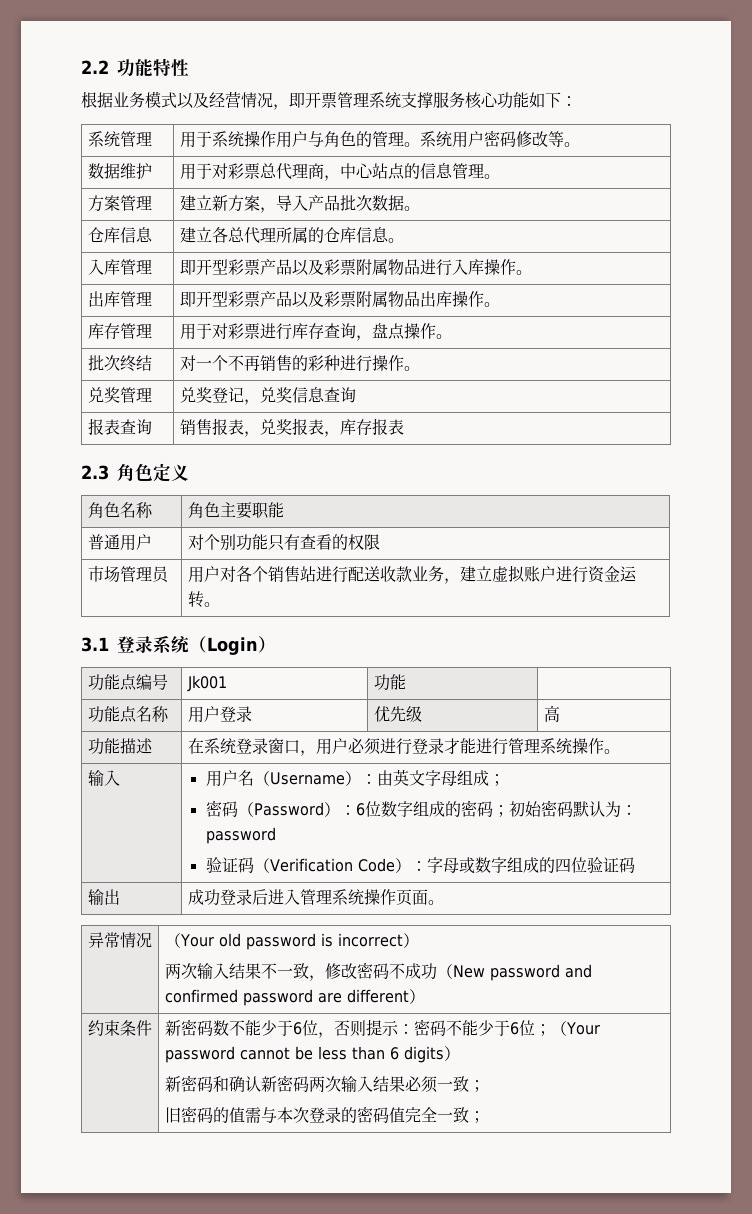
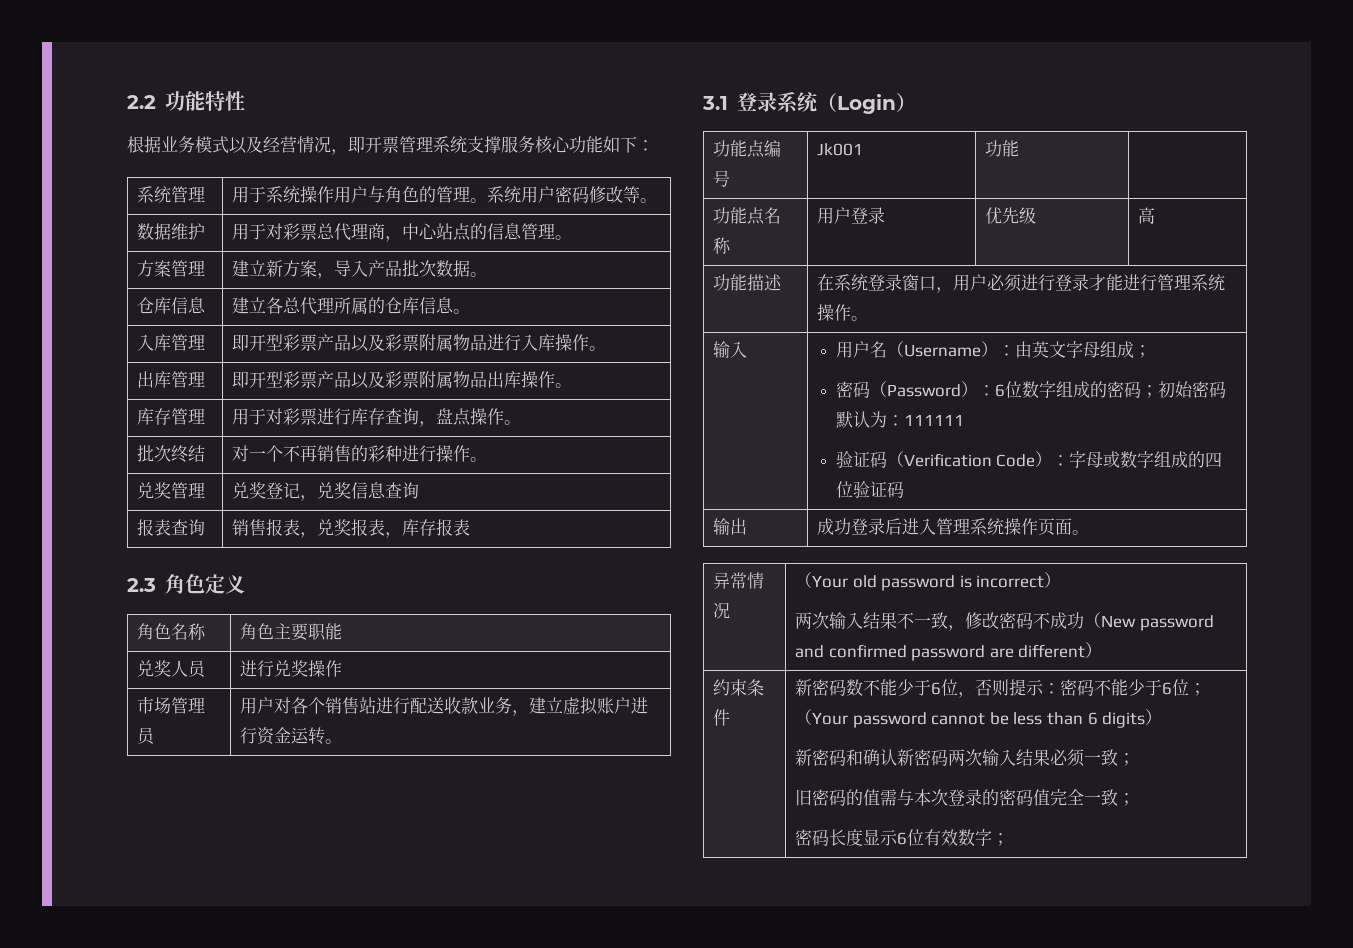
[87,534,152,551] [187,534,380,551] 普通用户 | 对个别功能只有查看的权限 -> [137,660,208,678] [240,660,343,677] 兑奖人员 | 进行兑奖操作
[205,827,276,844] password -> [903,414,964,426] 111111
(485, 1117) none -> [795,829,1010,846] // 密码长度显示6位有效数字；

